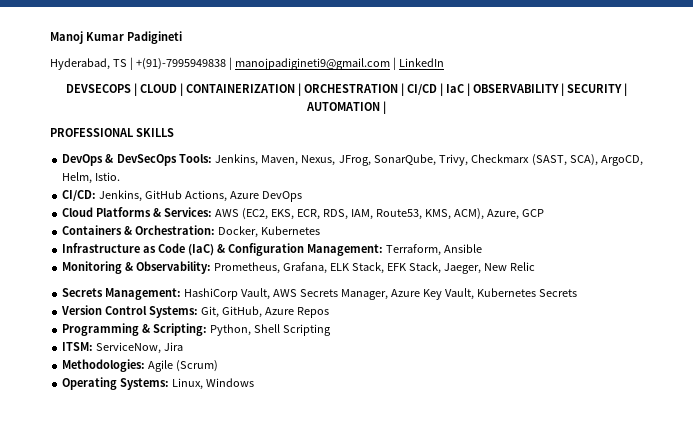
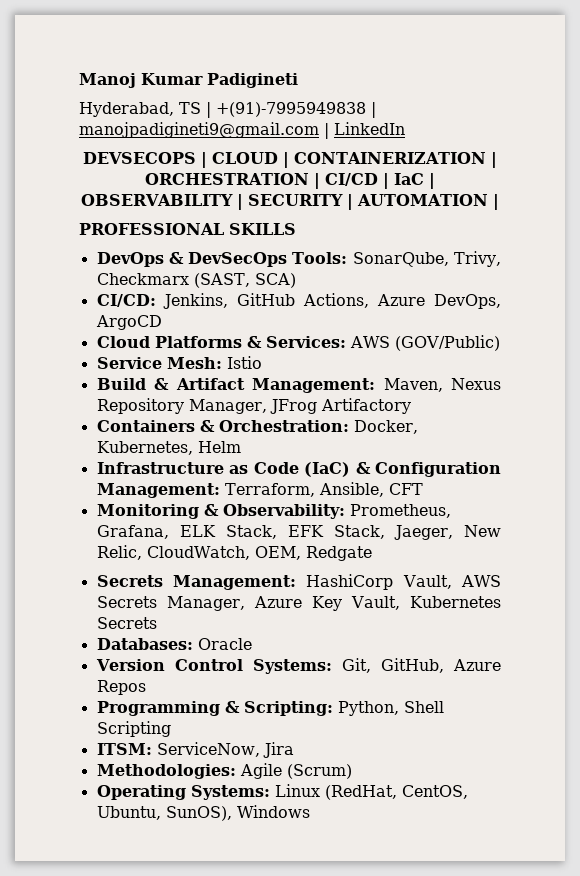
[214,154,643,166] [62,172,121,184] Jenkins, Maven, Nexus, JFrog, SonarQube, Trivy, Checkmarx (SAST, SCA), ArgoCD, Helm, Istio. -> [352,251,502,267] [96,273,296,288] SonarQube, Trivy, Checkmarx (SAST, SCA)
[261,191,302,202] DevOps -> [433,294,501,309] [95,315,162,330] DevOps, ArgoCD
[241,208,544,220] (EC2, EKS, ECR, RDS, IAM, Route53, KMS, ACM), Azure, GCP -> [394,335,500,351] [96,356,262,369] [96,378,501,393] [96,398,411,414] (GOV/Public) // Service Mesh: Istio // Build & Artifact Management: Maven, Nexus Repository Manager, JFrog Artifactory
[260,226,320,235] Kubernetes -> [96,441,241,455] Kubernetes, Helm
[443,244,482,253] Ansible -> [318,482,423,497] Ansible, CFT
[509,262,535,271] Relic -> [96,545,372,561] Relic, CloudWatch, OEM, Redgate
(577, 293) none -> [96,638,252,650] // Databases: Oracle
[172,378,204,390] Linux, -> [274,784,468,800] [96,806,232,821] Linux (RedHat, CentOS, Ubuntu, SunOS),

